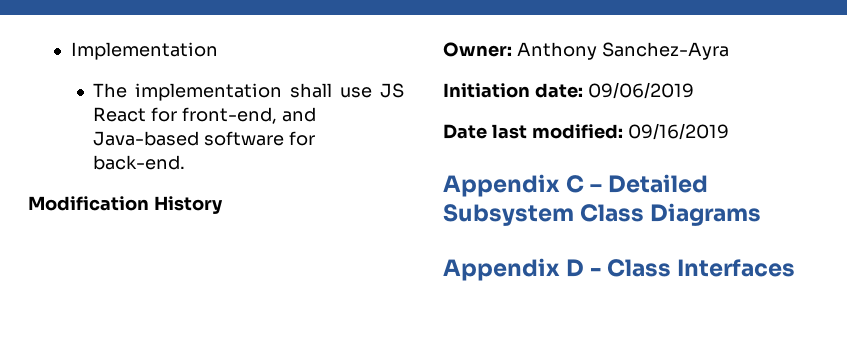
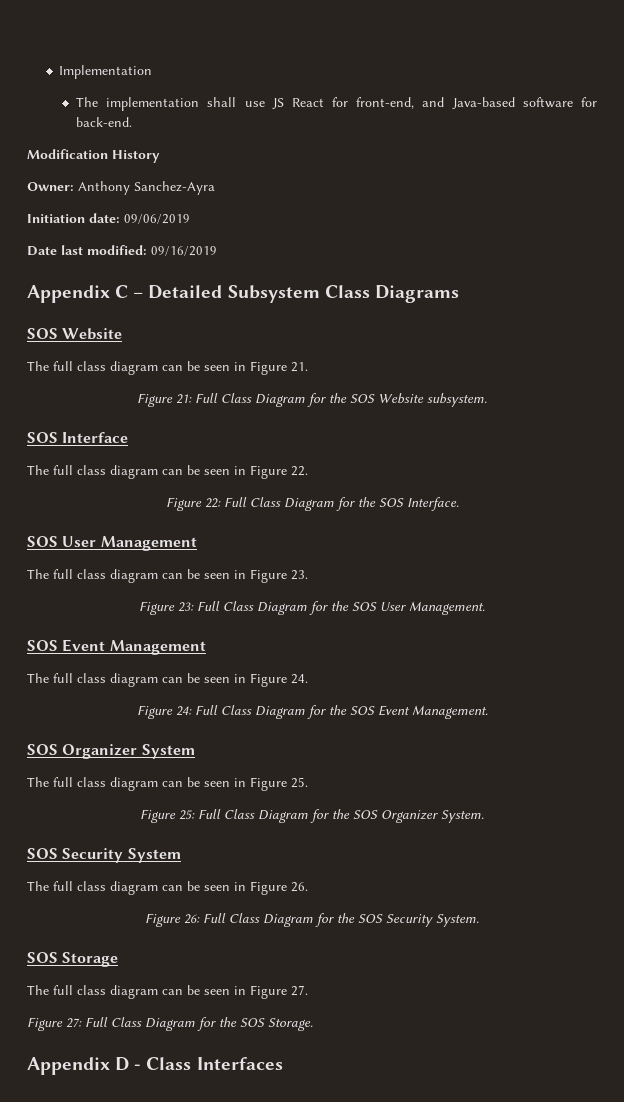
(762, 214) none -> [27,328,123,340] [27,361,308,375] [137,393,487,407] [27,432,129,443] [27,465,308,479] [165,497,459,511] [27,536,197,551] [27,569,308,583] [139,601,485,615] [27,639,206,655] [27,673,308,687] [136,705,488,719] [27,744,195,759] [27,777,308,791] [140,809,484,823] [27,848,181,863] [27,881,308,895] [145,913,479,927] [27,952,119,967] [27,985,308,999] [27,1017,313,1031] // SOS Website // The full class diagram can be seen in Figure 21. // Figure 21: Full Class Diagram for the SOS Website subsystem. // SOS Interface // The full class diagram can be seen in Figure 22. // Figure 22: Full Class Diagram for the SOS Interface. // SOS User Management // The full class diagram can be seen in Figure 23. // Figure 23: Full Class Diagram for the SOS User Management. // SOS Event Management // The full class diagram can be seen in Figure 24. // Figure 24: Full Class Diagram for the SOS Event Management. // SOS Organizer System // The full class diagram can be seen in Figure 25. // Figure 25: Full Class Diagram for the SOS Organizer System. // SOS Security System // The full class diagram can be seen in Figure 26. // Figure 26: Full Class Diagram for the SOS Security System. // SOS Storage // The full class diagram can be seen in Figure 27. // Figure 27: Full Class Diagram for the SOS Storage.

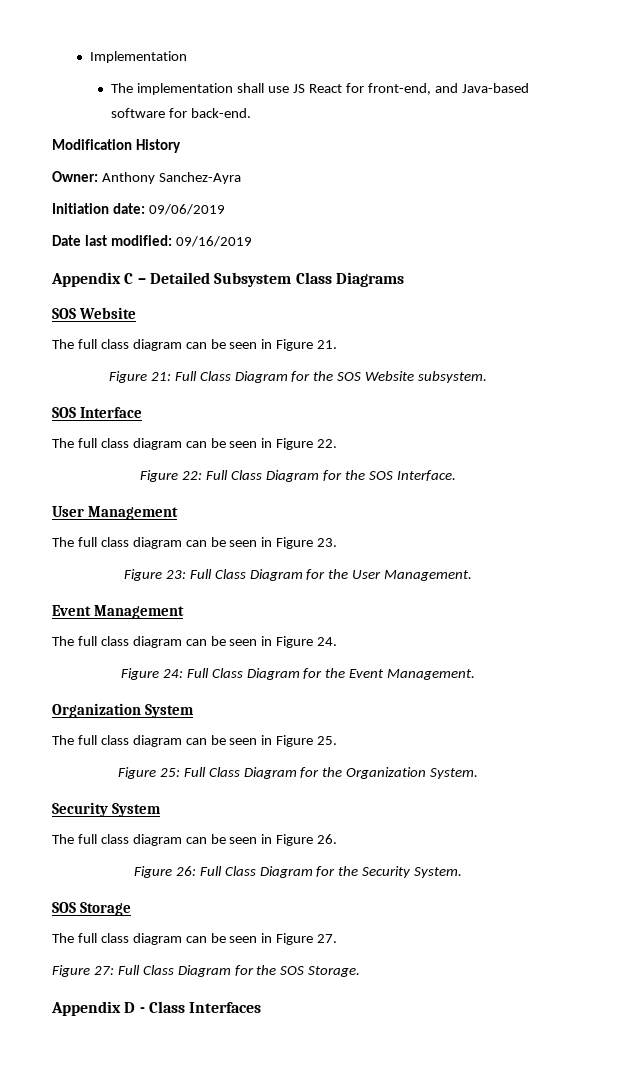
[27,536,58,547] SOS -> (456, 475) none
[352,602,377,611] SOS -> (349, 574) none
[27,640,58,651] SOS -> (473, 575) none
[349,706,375,715] SOS -> (346, 673) none
[27,744,138,759] SOS Organizer -> [52,703,141,718] Organization
[353,810,484,823] [27,848,58,859] SOS Organizer System. // SOS -> [346,767,479,779] Organization System. //
[358,914,383,923] SOS -> (359, 871) none

